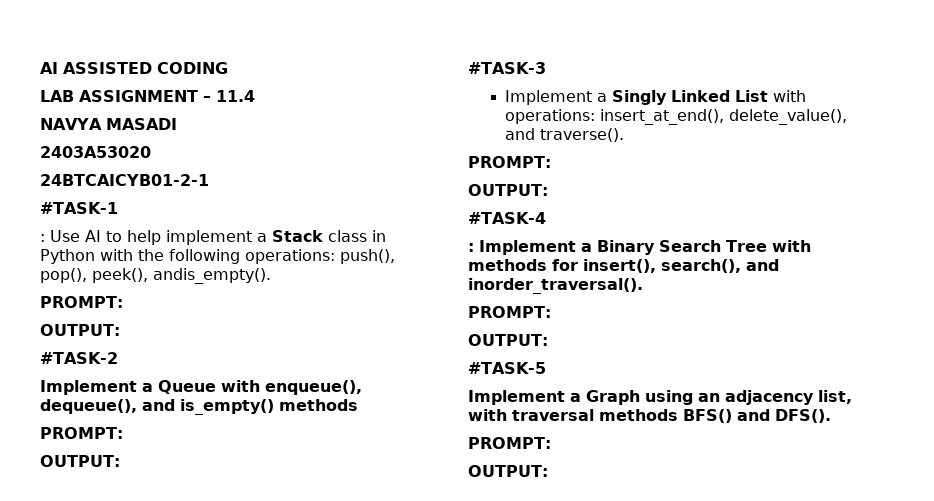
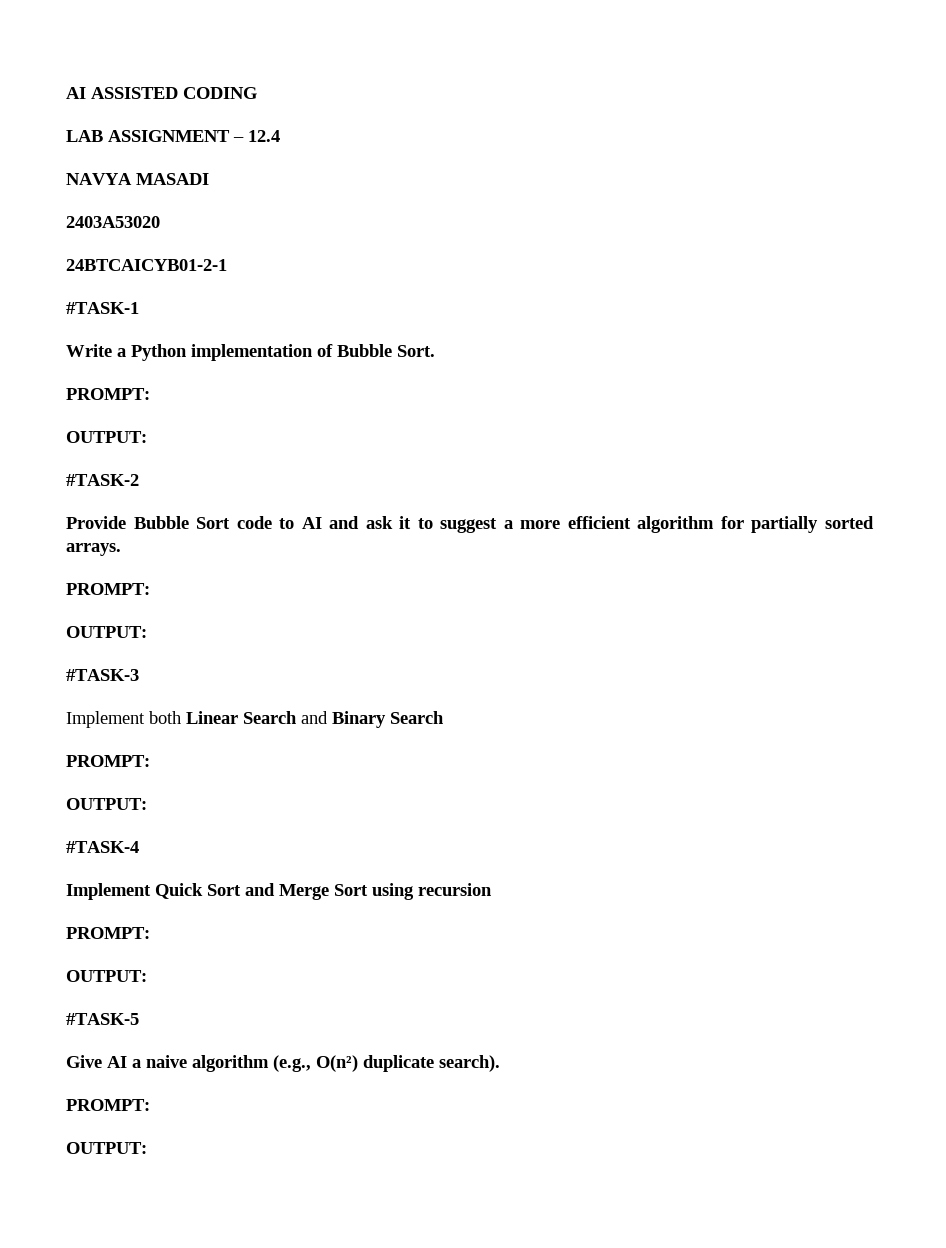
[216,90,255,102] 11.4 -> [248,130,280,142] 12.4
[40,230,386,245] [40,249,395,264] [40,268,271,284] [40,296,123,308] [40,324,120,336] [40,352,118,364] [40,380,362,395] [40,399,358,415] [40,427,123,439] [40,455,120,467] [468,62,546,74] [505,90,807,105] [505,109,848,125] [505,128,625,142] [468,156,551,168] [468,184,548,196] [468,212,546,224] [468,240,811,255] [468,259,779,273] [468,278,643,294] [468,306,551,318] [468,334,548,346] [468,362,546,374] [468,390,852,405] [468,409,831,423] : Use AI to help implement a Stack class in Python with the following operations: push(), pop(), peek(), andis_empty(). // PROMPT: // OUTPUT: // #TASK-2 // Implement a Queue with enqueue(), dequeue(), and is_empty() methods // PROMPT: // OUTPUT: // #TASK-3 // Implement a Singly Linked List with operations: insert_at_end(), delete_value(), and traverse(). // PROMPT: // OUTPUT: // #TASK-4 // : Implement a Binary Search Tree with methods for insert(), search(), and inorder_traversal(). // PROMPT: // OUTPUT: // #TASK-5 // Implement a Graph using an adjacency list, with traversal methods BFS() and DFS(). -> [66,344,435,361] [66,388,150,400] [66,431,147,443] [66,474,139,486] [66,516,874,533] [66,543,121,556] [66,583,150,595] [66,626,147,638] [66,669,139,681] [66,711,444,728] [66,755,150,767] [66,798,147,810] [66,841,139,853] [66,883,492,900] [66,927,150,939] [66,970,147,982] [66,1013,139,1025] [66,1055,500,1072] Write a Python implementation of Bubble Sort. // PROMPT: // OUTPUT: // #TASK-2 // Provide Bubble Sort code to AI and ask it to suggest a more efficient algorithm for partially sorted arrays. // PROMPT: // OUTPUT: // #TASK-3 // Implement both Linear Search and Binary Search // PROMPT: // OUTPUT: // #TASK-4 // Implement Quick Sort and Merge Sort using recursion // PROMPT: // OUTPUT: // #TASK-5 // Give AI a naive algorithm (e.g., O(n²) duplicate search).

